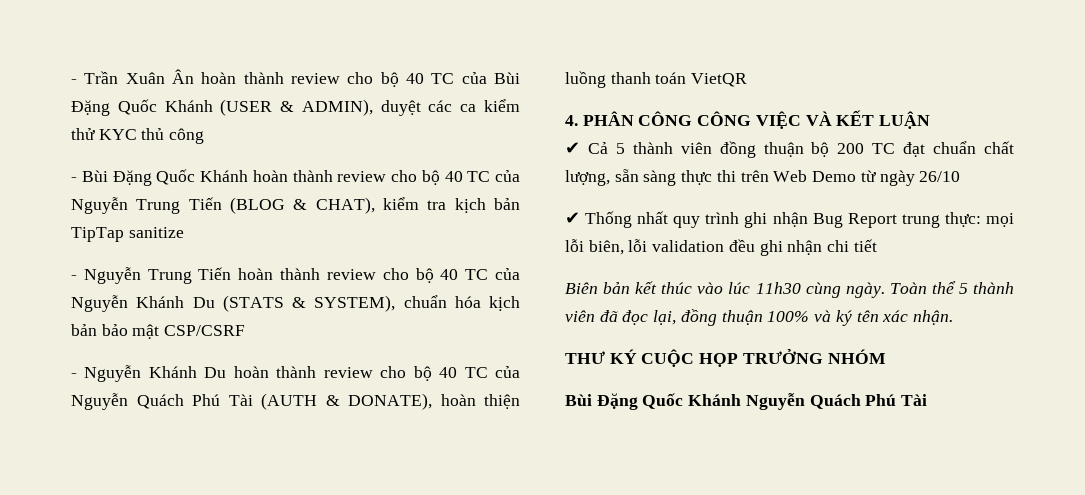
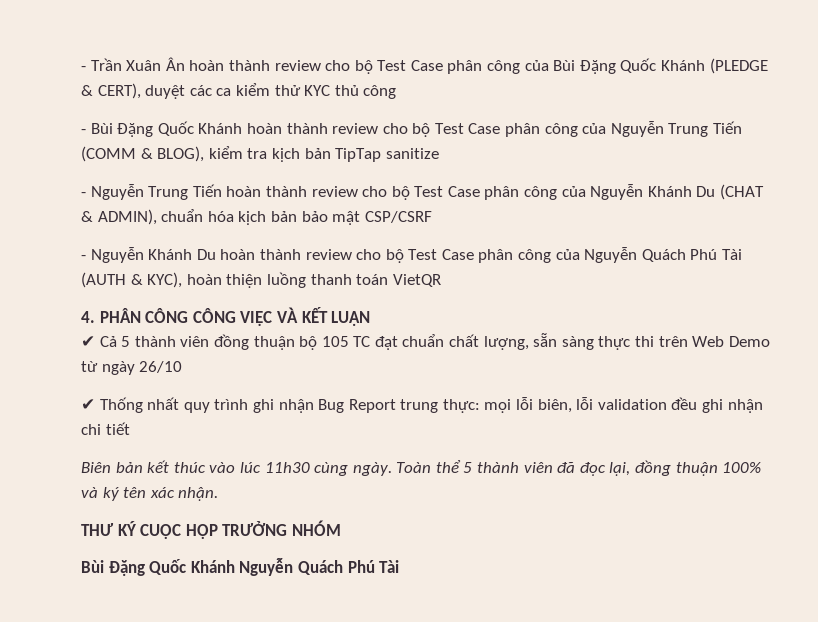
[405,73,455,84] 40 TC -> [377,60,521,74] Test Case phân công
[220,99,373,116] (USER & ADMIN), -> [709,58,768,74] [81,83,141,99] (PLEDGE & CERT),
[444,171,491,182] 40 TC -> [434,123,578,137] Test Case phân công
[230,197,375,214] (BLOG & CHAT), -> [81,146,205,162] (COMM & BLOG),
[440,269,489,280] 40 TC -> [414,186,558,200] Test Case phân công
[222,295,396,312] (STATS & SYSTEM), -> [720,184,765,200] [81,209,157,225] (CHAT & ADMIN),
[439,367,488,378] 40 TC -> [408,249,552,263] Test Case phân công
[348,393,432,410] DONATE), -> [147,272,183,288] KYC),
[837,143,865,154] 200 -> [321,336,349,347] 105

